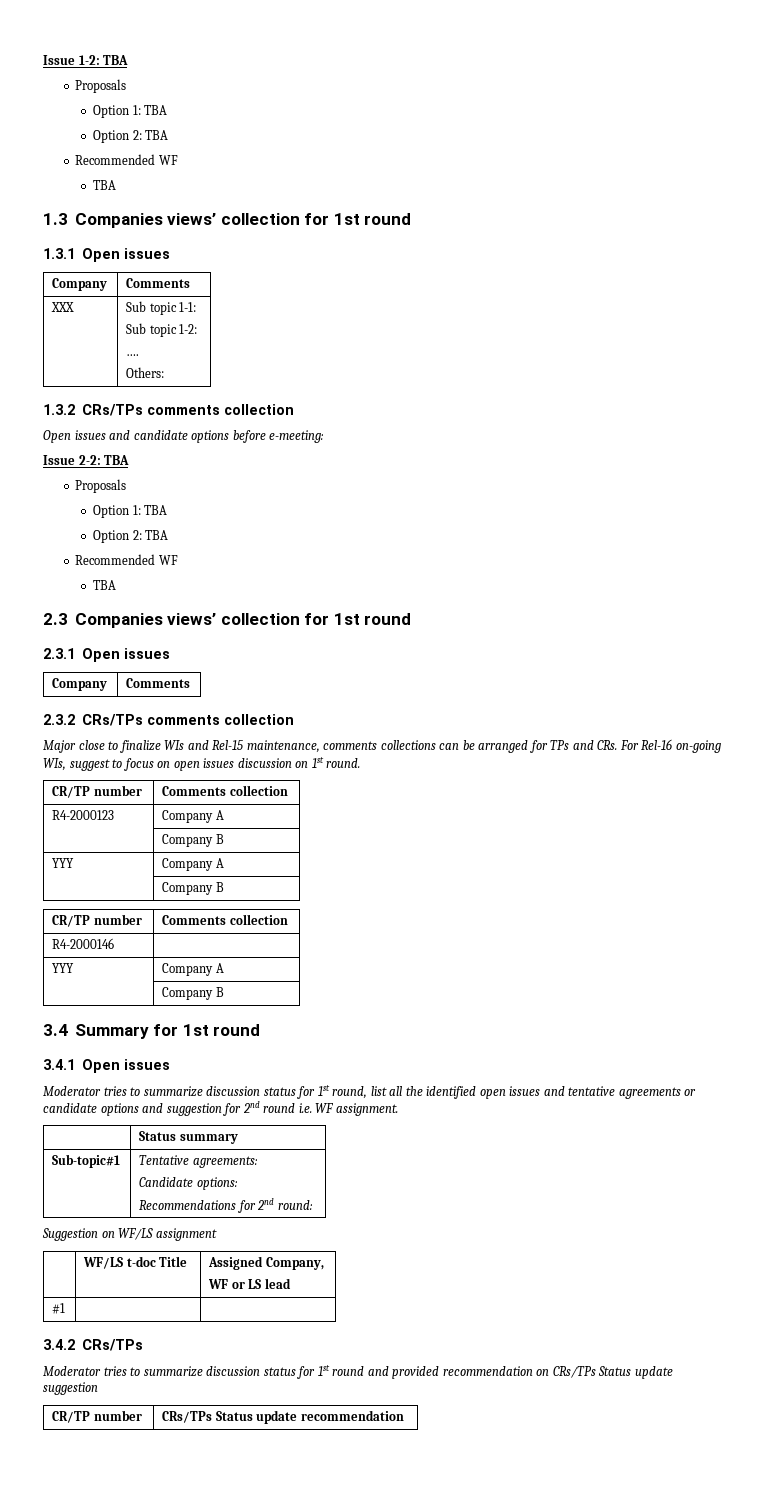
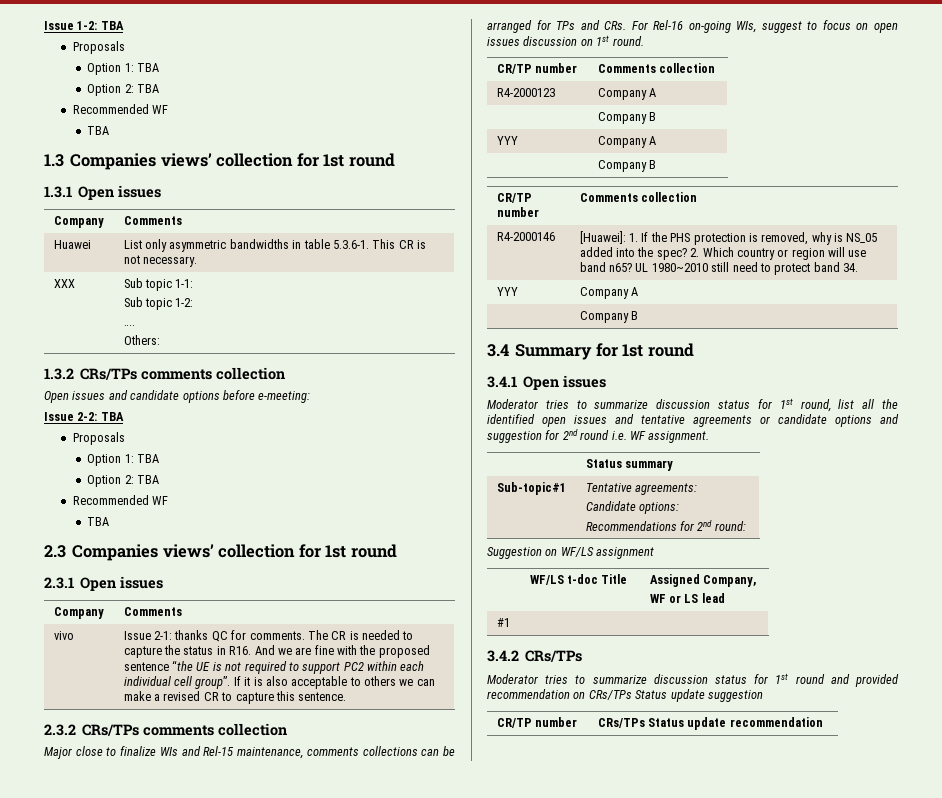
(191, 283) none -> [53,240,91,249] [123,239,427,252] [123,255,198,267] // Huawei | List only asymmetric bandwidths in table 5.3.6-1. This CR is not necessary.
(191, 683) none -> [53,631,74,640] [123,630,414,642] [123,645,430,658] [123,660,425,674] [123,676,435,689] [123,691,347,704] // vivo | Issue 2-1: thanks QC for comments. The CR is needed to capture the status in R16. And we are fine with the proposed sentence “the UE is not required to support PC2 within each individual cell group”. If it is also acceptable to others we can make a revised CR to capture this sentence.
(115, 943) none -> [579,231,878,245] [579,247,867,260] [579,262,859,275] [Huawei]: 1. If the PHS protection is removed, why is NS_05 added into the spec? 2. Which country or region will use band n65? UL 1980~2010 still need to protect band 34.

